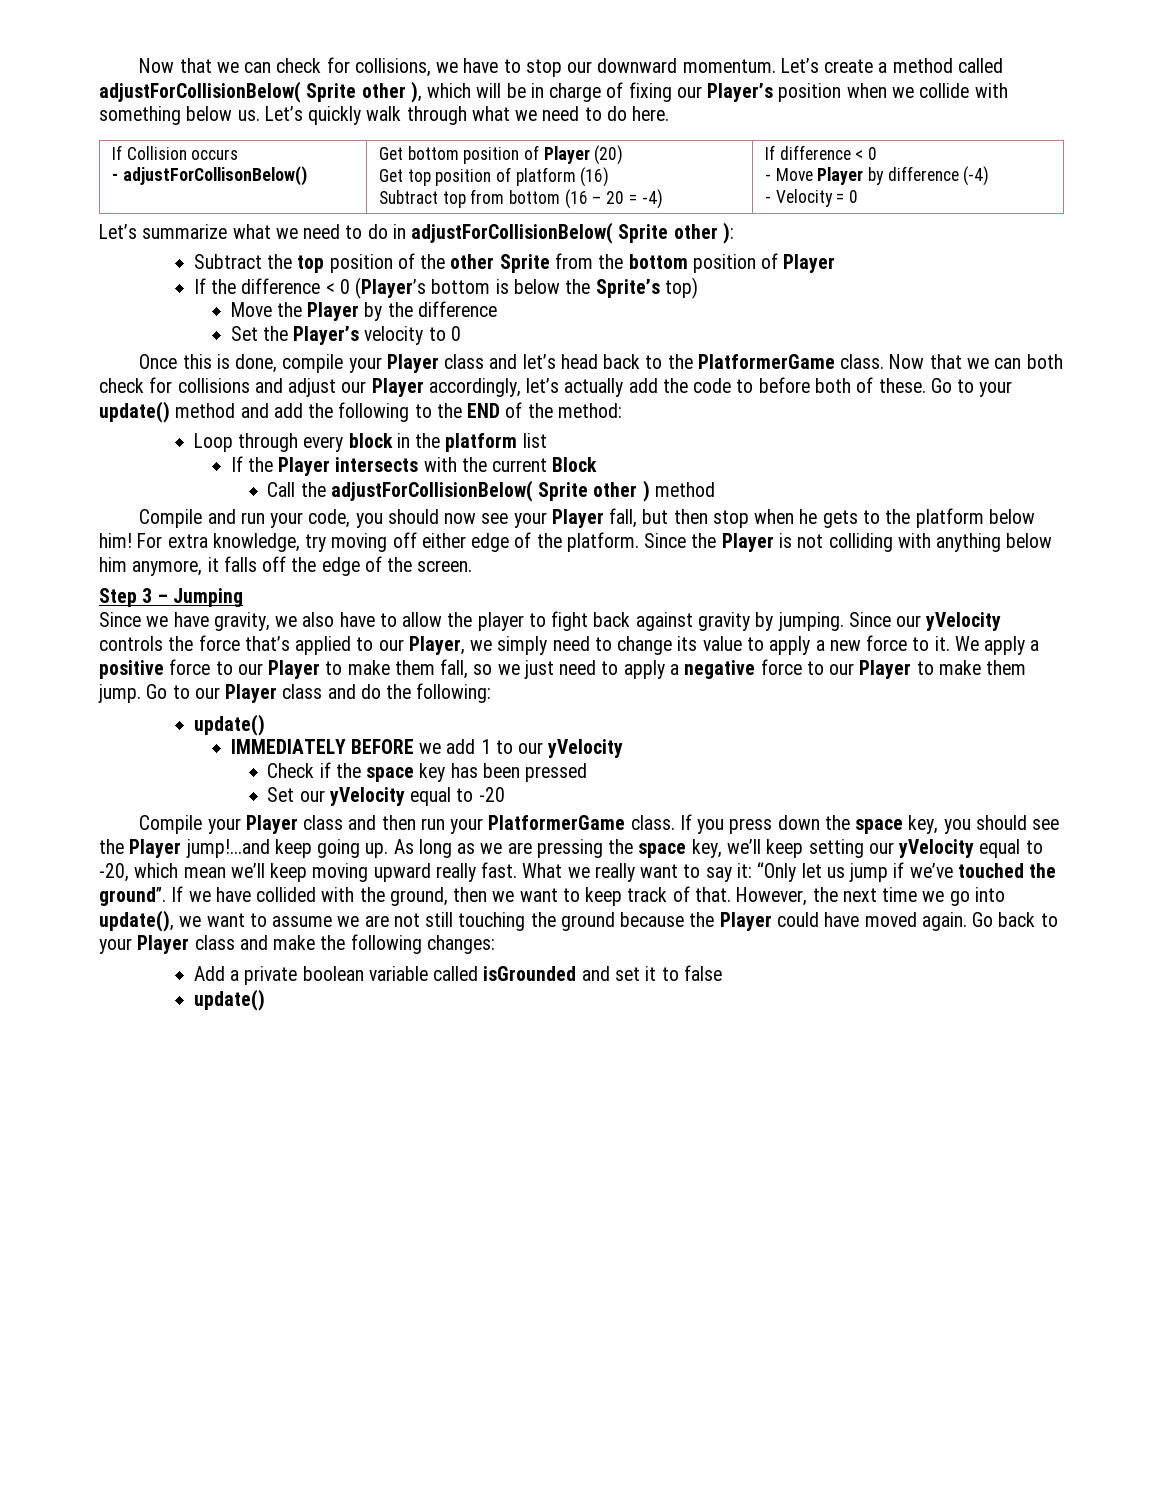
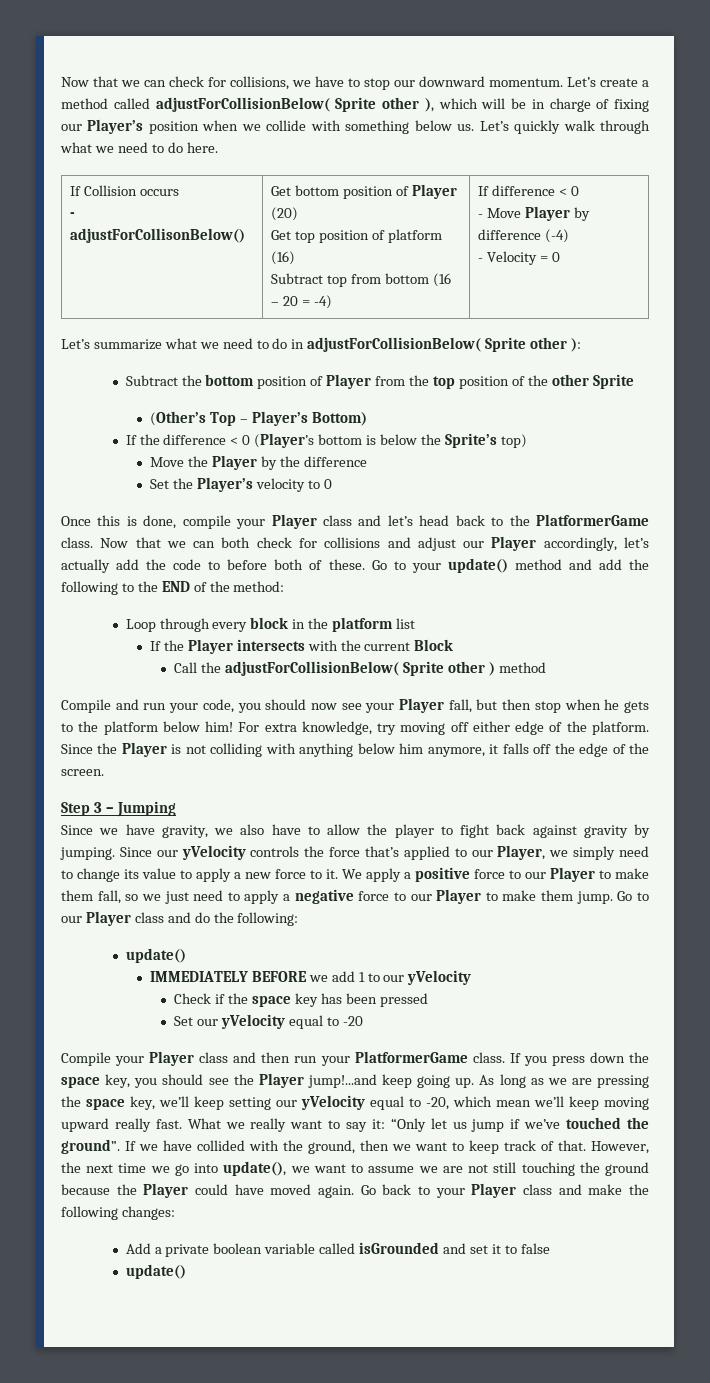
(293, 261) none -> [205,374,430,389] bottom position of Player from the
[555,253,836,273] from the bottom position of Player -> [149,411,367,426] // (Other’s Top – Player’s Bottom)

